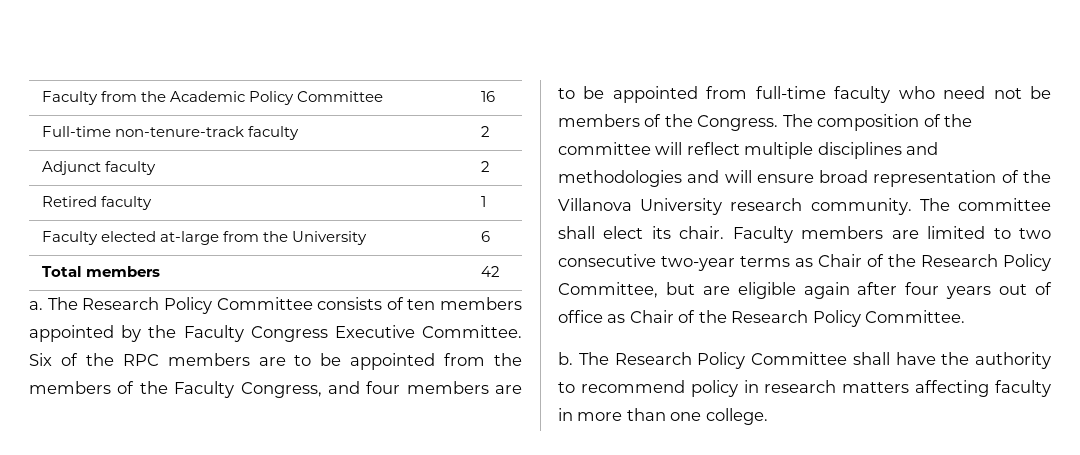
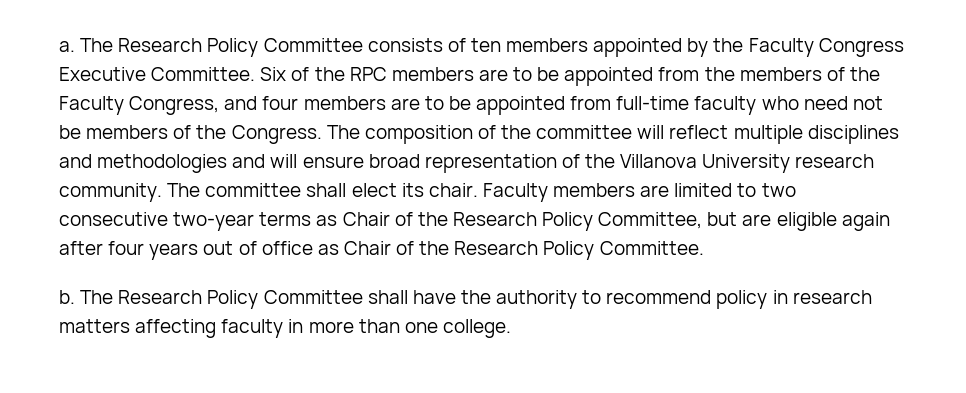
[41,91,383,105] [480,91,495,102] [41,126,299,140] [480,126,490,137] [41,161,156,175] [480,161,490,172] [41,196,152,210] [480,196,486,207] [41,231,367,245] [480,231,490,242] [41,266,160,277] [480,266,500,277] Faculty from the Academic Policy Committee | 16 // Full-time non-tenure-track faculty | 2 // Adjunct faculty | 2 // Retired faculty | 1 // Faculty elected at-large from the University | 6 // Total members | 42 // -> (59, 46) none

